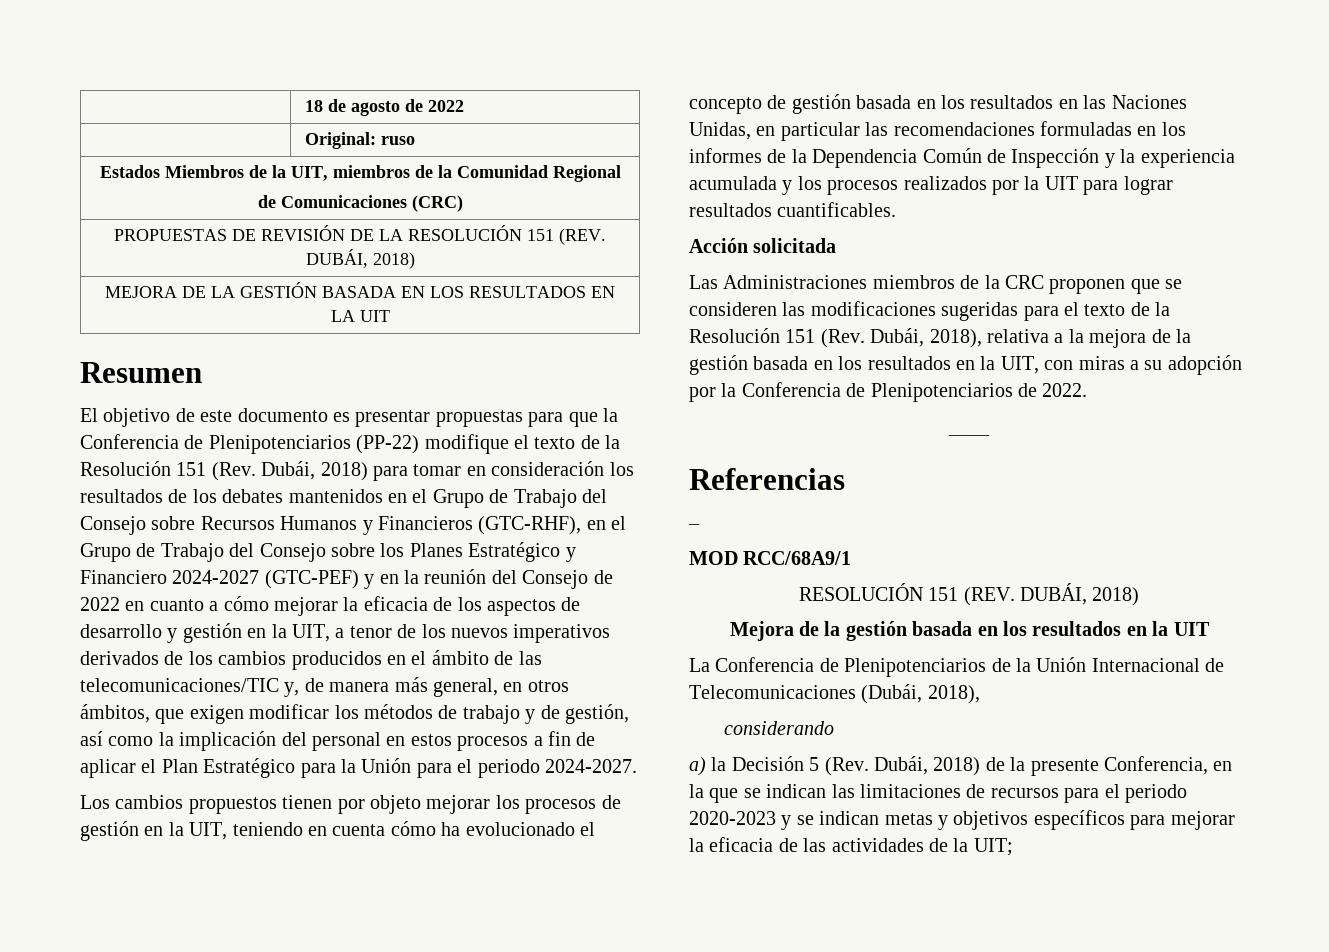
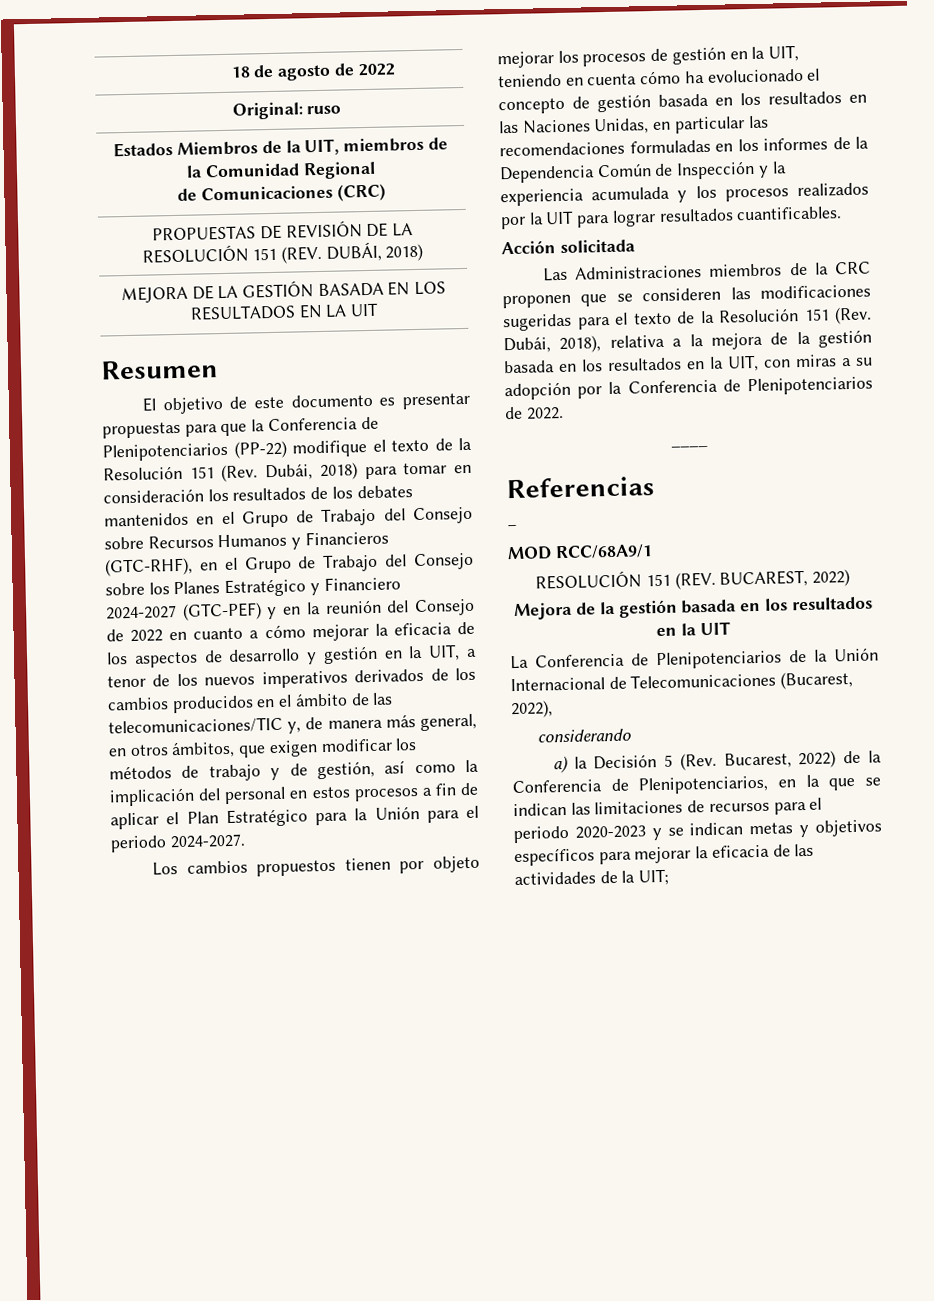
[1019,583,1140,606] DUBÁI, 2018) -> [719,569,850,588] BUCAREST, 2022)
[861,684,980,704] (Dubái, 2018), -> [780,670,854,690] [511,700,553,719] (Bucarest, 2022),
[874,756,1208,776] Dubái, 2018) de la presente Conferencia, -> [723,750,882,769] [512,775,769,795] Bucarest, 2022) de la Conferencia de Plenipotenciarios,

